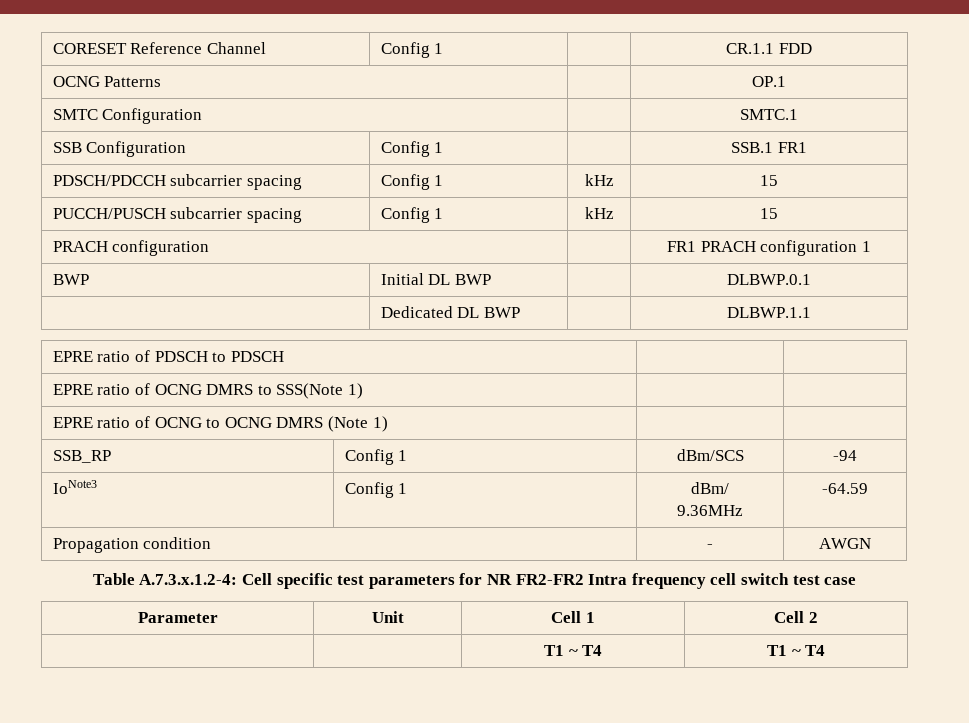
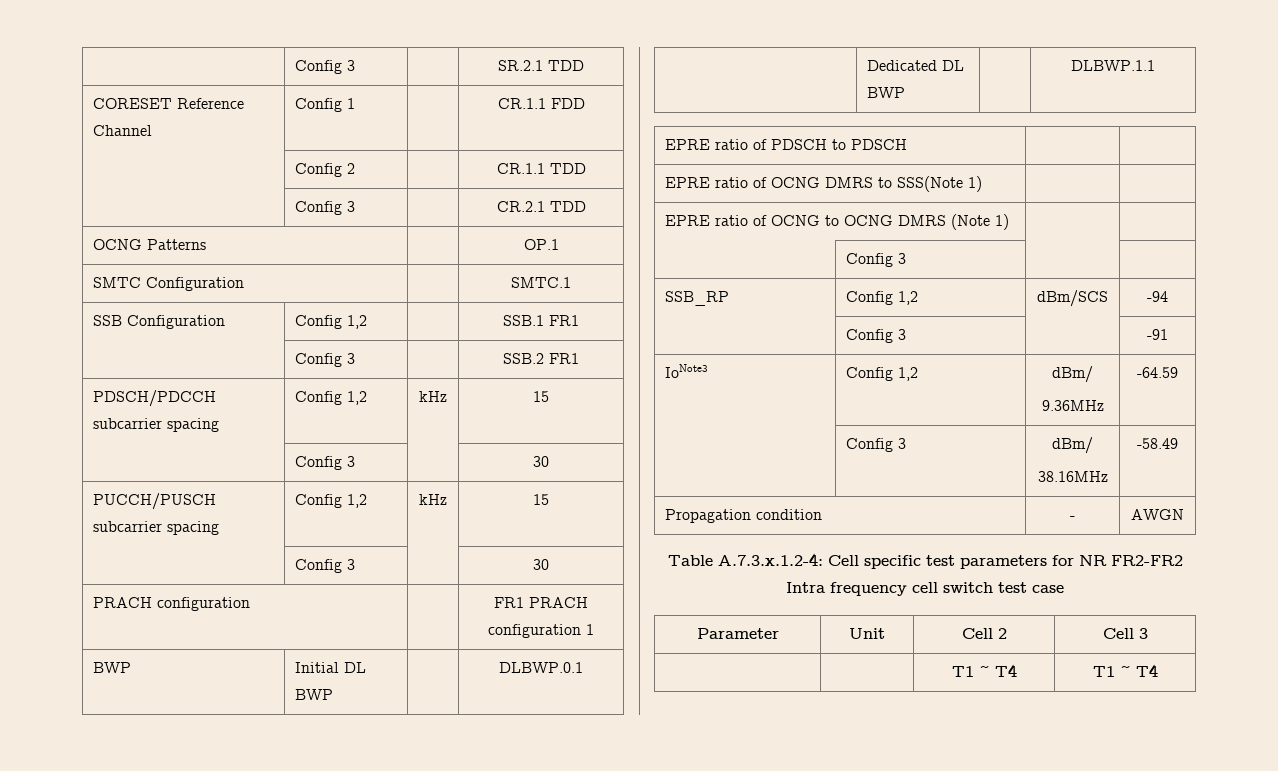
(52, 48) none -> [294,60,355,74] [498,60,584,71] | Config 3 | | SR.2.1 TDD //
(812, 48) none -> [294,163,355,177] [496,163,586,174] [294,201,355,215] [496,201,586,212] // | Config 2 | | CR.1.1 TDD // | Config 3 | | CR.2.1 TDD
[434,142,444,153] 1 -> [346,315,367,329] 1,2
(807, 147) none -> [294,353,355,367] [503,353,579,364] // | Config 3 | | SSB.2 FR1
[434,175,444,186] [584,174,614,186] [760,175,778,186] 1 | kHz | 15 -> [346,391,367,405] [419,391,447,402] [533,391,549,402] [294,456,355,470] [533,456,549,467] 1,2 | kHz | 15 // | Config 3 | | 30
[434,208,444,219] [584,207,614,219] [760,208,778,219] 1 | kHz | 15 -> [346,494,367,508] [419,494,447,505] [533,494,549,505] [294,559,355,573] [533,559,549,570] 1,2 | kHz | 15 // | Config 3 | | 30
(388, 424) none -> [845,253,906,267] // | Config 3 | |
[398,450,408,461] 1 -> [897,291,918,305] 1,2
(857, 455) none -> [845,329,906,343] [1147,329,1168,340] // | Config 3 | | -91
[398,483,408,494] 1 -> [897,367,918,381] 1,2
(868, 488) none -> [845,438,906,452] [1052,437,1093,454] [1037,471,1108,482] [1137,438,1178,449] // | Config 3 | dBm/ // 38.16MHz | -58.49
[585,612,595,623] [774,611,818,623] 1 | Cell 2 -> [997,628,1007,639] [1102,628,1148,639] 2 | Cell 3

